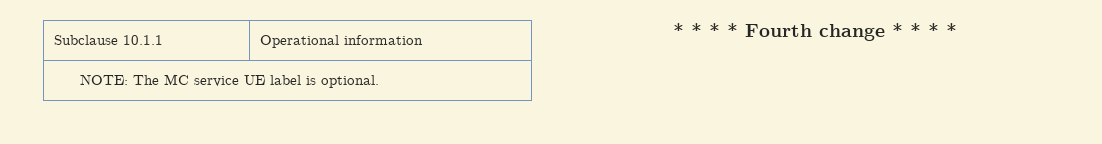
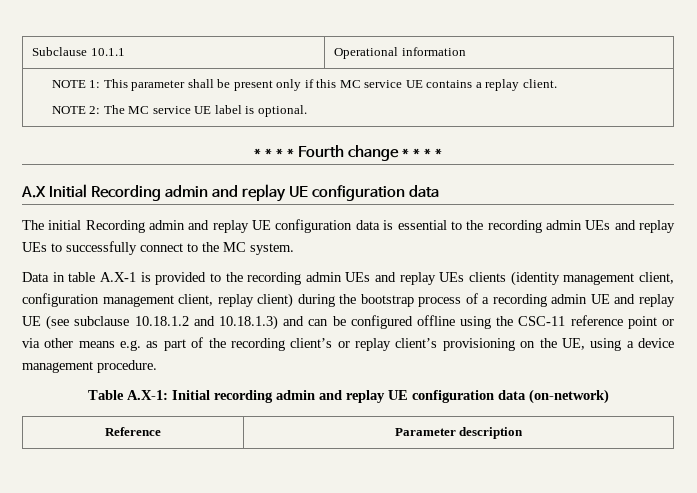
[79,74,128,85] NOTE: -> [51,79,557,91] [51,106,101,114] NOTE 1: This parameter shall be present only if this MC service UE contains a replay client. // NOTE 2:
(957, 30) none -> [21,184,440,202] [22,219,676,233] [22,241,294,255] [22,271,674,286] [22,293,675,308] [22,315,674,330] [22,337,674,351] [22,360,157,373] [87,389,609,404] [105,427,161,436] [394,427,524,439] // A.X Initial Recording admin and replay UE configuration data // The initial Recording admin and replay UE configuration data is essential to the recording admin UEs and replay UEs to successfully connect to the MC system. // Data in table A.X-1 is provided to the recording admin UEs and replay UEs clients (identity management client, configuration management client, replay client) during the bootstrap process of a recording admin UE and replay UE (see subclause 10.18.1.2 and 10.18.1.3) and can be configured offline using the CSC-11 reference point or via other means e.g. as part of the recording client’s or replay client’s provisioning on the UE, using a device management procedure. // Table A.X-1: Initial recording admin and replay UE configuration data (on-network) // Reference | Parameter description

